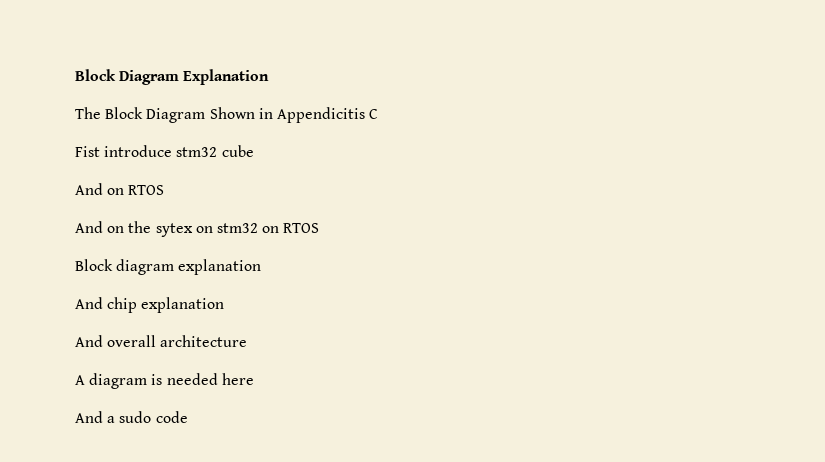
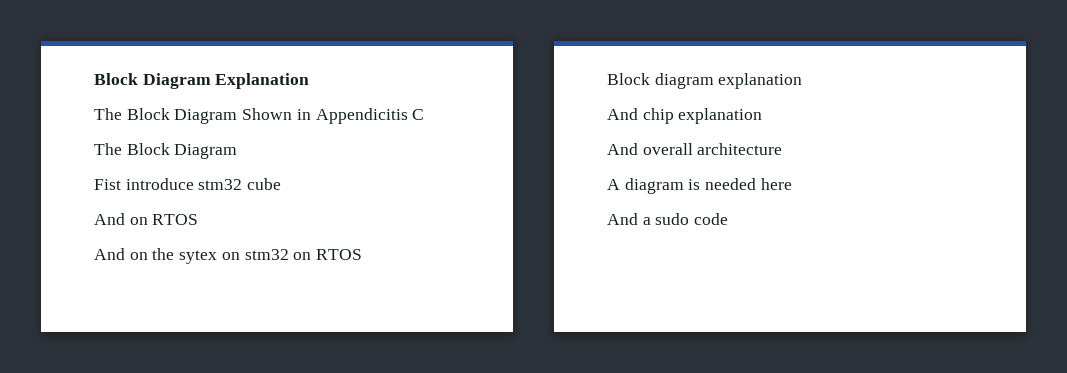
(379, 114) none -> [94,143,238,159] // The Block Diagram

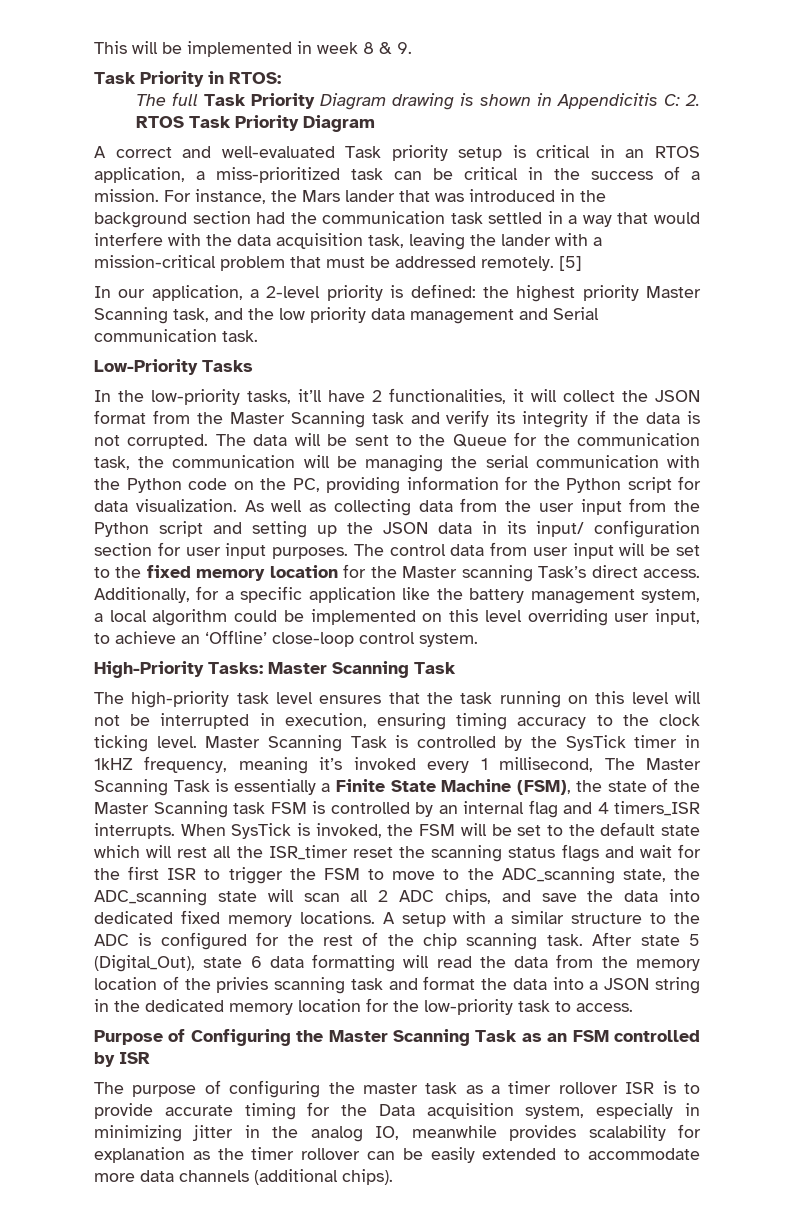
[94,73,310,89] [94,108,425,124] [94,143,238,159] [94,178,282,190] [94,213,199,225] [94,248,363,264] [607,73,803,89] [607,108,763,124] [607,143,783,155] [607,178,792,194] [607,213,729,225] Block Diagram Explanation // The Block Diagram Shown in Appendicitis C // The Block Diagram // Fist introduce stm32 cube // And on RTOS // And on the sytex on stm32 on RTOS // Block diagram explanation // And chip explanation // And overall architecture // A diagram is needed here // And a sudo code -> [94,41,412,57] [94,71,281,87] [136,92,700,110] [136,115,376,132] [94,145,700,161] [94,166,700,183] [94,189,606,204] [94,211,700,228] [94,232,602,250] [94,255,582,271] [94,284,702,302] [94,307,599,324] [94,329,258,342] [94,359,253,375] [94,388,700,405] [94,410,700,428] [94,432,700,449] [94,455,700,472] [94,476,701,494] [94,498,700,516] [94,520,700,538] [94,542,700,559] [94,564,700,582] [94,586,701,604] [94,609,701,626] [94,630,478,647] [94,661,456,678] [94,691,701,708] [94,713,700,730] [94,735,700,752] [94,756,702,774] [94,778,700,796] [94,800,700,818] [94,822,700,839] [94,844,701,862] [94,866,700,884] [94,889,700,906] [94,910,701,927] [94,932,700,950] [94,954,700,972] [94,976,700,994] [94,998,633,1015] [94,1029,700,1046] [94,1052,150,1067] [94,1080,700,1098] [94,1102,700,1120] [94,1124,702,1142] [94,1147,701,1163] [94,1169,393,1185] This will be implemented in week 8 & 9. // Task Priority in RTOS: // The full Task Priority Diagram drawing is shown in Appendicitis C: 2. RTOS Task Priority Diagram // A correct and well-evaluated Task priority setup is critical in an RTOS application, a miss-prioritized task can be critical in the success of a mission. For instance, the Mars lander that was introduced in the background section had the communication task settled in a way that would interfere with the data acquisition task, leaving the lander with a mission-critical problem that must be addressed remotely. [5] // In our application, a 2-level priority is defined: the highest priority Master Scanning task, and the low priority data management and Serial communication task. // Low-Priority Tasks // In the low-priority tasks, it’ll have 2 functionalities, it will collect the JSON format from the Master Scanning task and verify its integrity if the data is not corrupted. The data will be sent to the Queue for the communication task, the communication will be managing the serial communication with the Python code on the PC, providing information for the Python script for data visualization. As well as collecting data from the user input from the Python script and setting up the JSON data in its input/ configuration section for user input purposes. The control data from user input will be set to the fixed memory location for the Master scanning Task’s direct access. Additionally, for a specific application like the battery management system, a local algorithm could be implemented on this level overriding user input, to achieve an ‘Offline’ close-loop control system. // High-Priority Tasks: Master Scanning Task // The high-priority task level ensures that the task running on this level will not be interrupted in execution, ensuring timing accuracy to the clock ticking level. Master Scanning Task is controlled by the SysTick timer in 1kHZ frequency, meaning it’s invoked every 1 millisecond, The Master Scanning Task is essentially a Finite State Machine (FSM), the state of the Master Scanning task FSM is controlled by an internal flag and 4 timers_ISR interrupts. When SysTick is invoked, the FSM will be set to the default state which will rest all the ISR_timer reset the scanning status flags and wait for the first ISR to trigger the FSM to move to the ADC_scanning state, the ADC_scanning state will scan all 2 ADC chips, and save the data into dedicated fixed memory locations. A setup with a similar structure to the ADC is configured for the rest of the chip scanning task. After state 5 (Digital_Out), state 6 data formatting will read the data from the memory location of the privies scanning task and format the data into a JSON string in the dedicated memory location for the low-priority task to access. // Purpose of Configuring the Master Scanning Task as an FSM controlled by ISR // The purpose of configuring the master task as a timer rollover ISR is to provide accurate timing for the Data acquisition system, especially in minimizing jitter in the analog IO, meanwhile provides scalability for explanation as the timer rollover can be easily extended to accommodate more data channels (additional chips).

